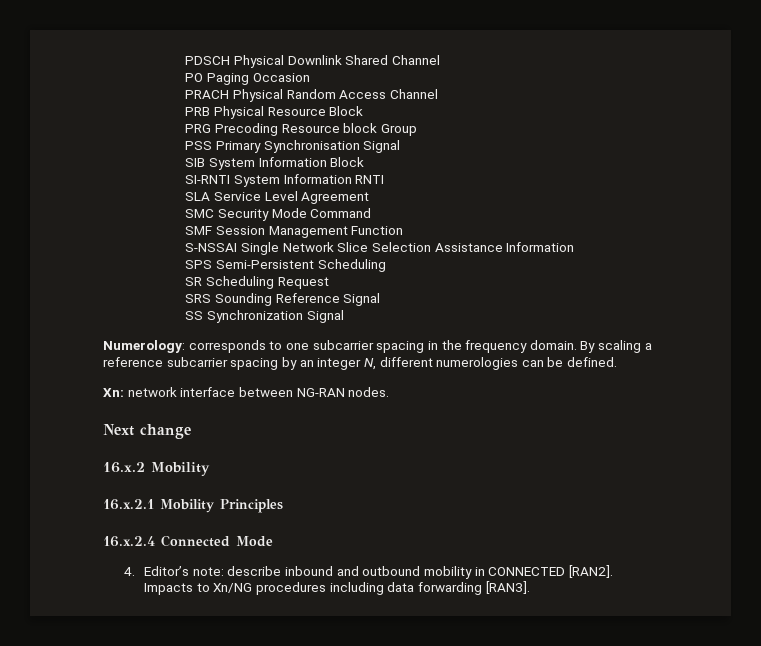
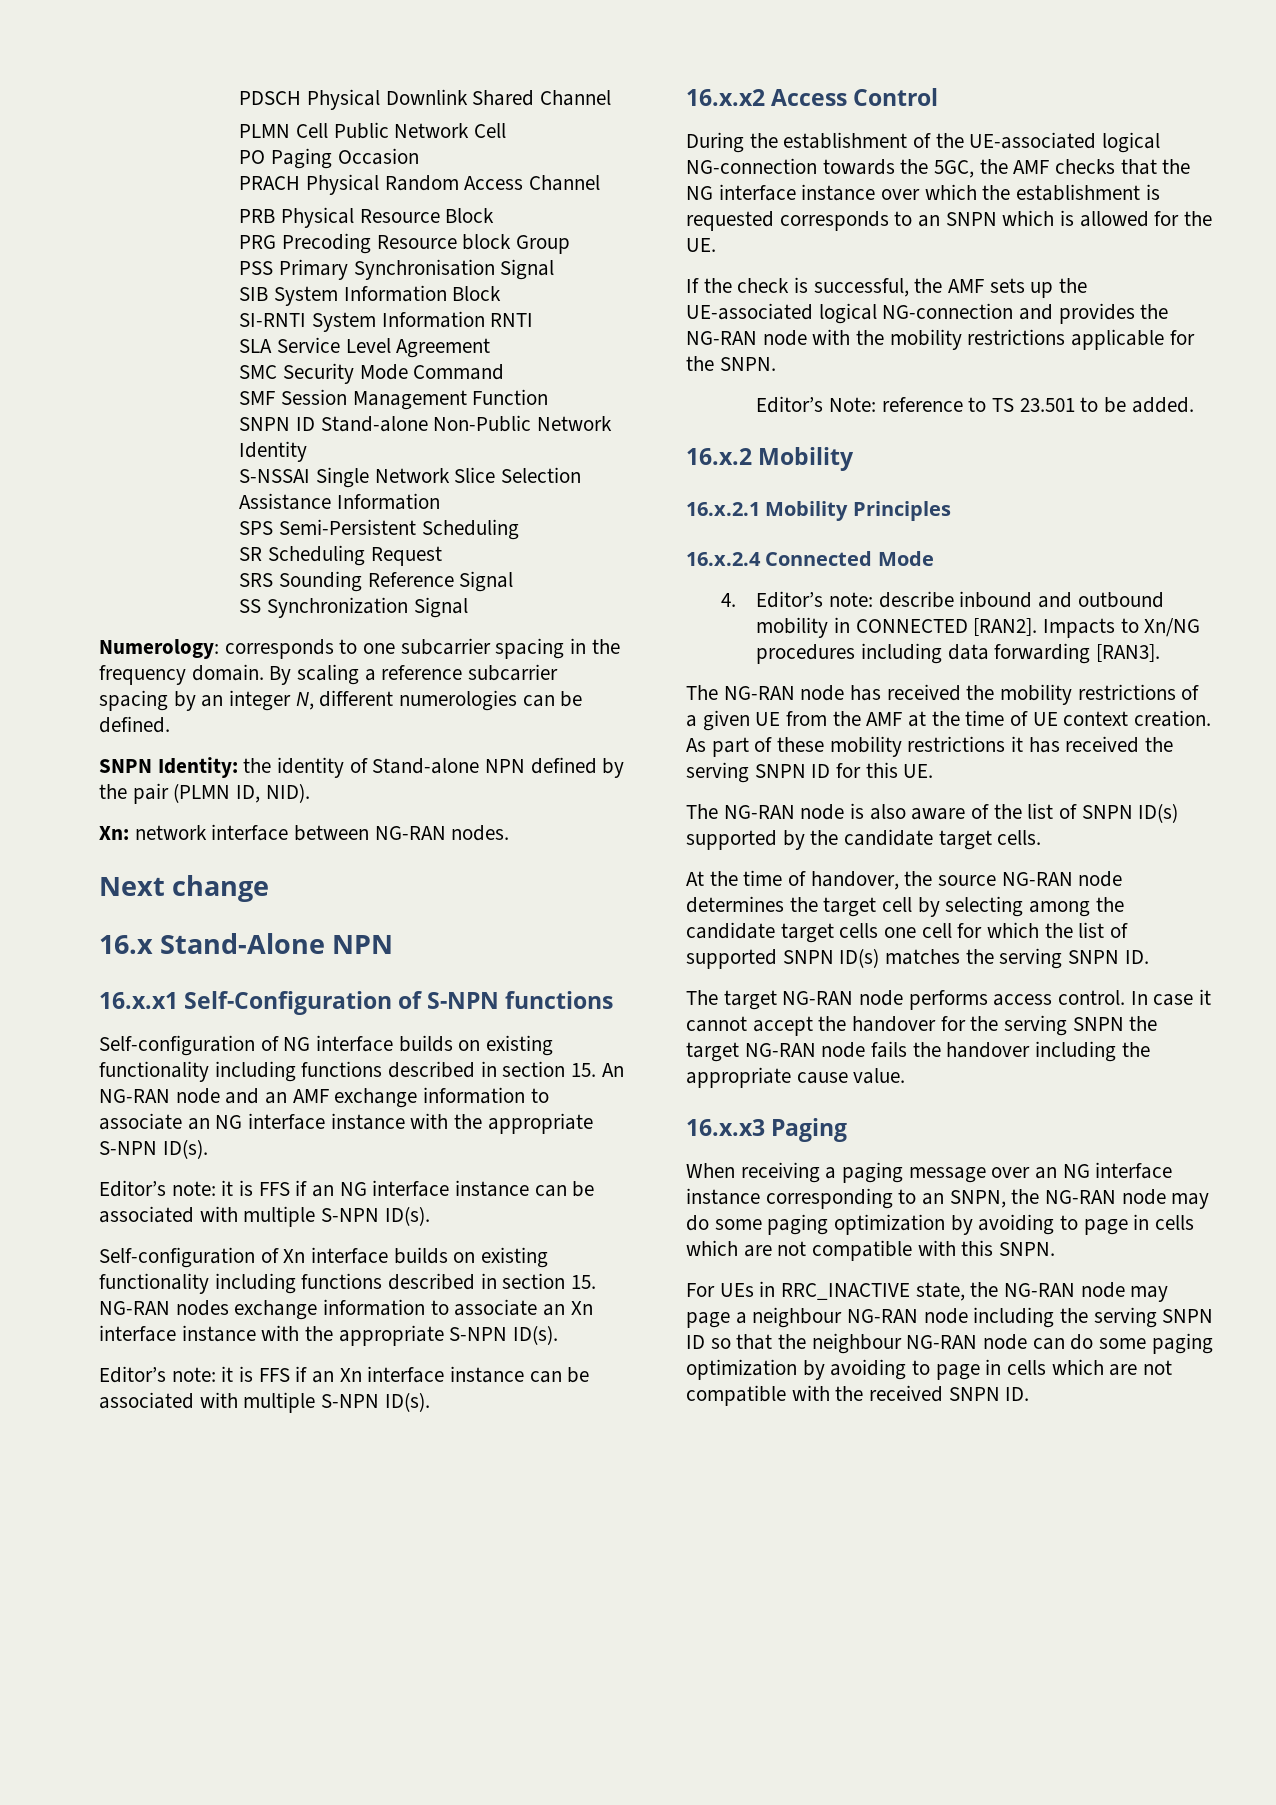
(440, 60) none -> [239,122,507,139] // PLMN Cell Public Network Cell
(404, 230) none -> [239,415,613,432] [239,441,308,462] // SNPN ID Stand-alone Non-Public Network Identity
(618, 362) none -> [99,757,625,778] [99,783,310,804] // SNPN Identity: the identity of Stand-alone NPN defined by the pair (PLMN ID, NID).
(191, 431) none -> [99,933,394,954] [99,991,614,1015] [99,1035,554,1056] [99,1061,624,1082] [99,1087,549,1108] [99,1113,593,1134] [99,1139,208,1159] [99,1180,595,1197] [99,1206,430,1227] [99,1247,549,1268] [99,1273,597,1294] [99,1299,593,1320] [99,1325,559,1346] [99,1366,590,1383] [99,1392,430,1413] [686,88,939,106] [686,132,1161,153] [686,158,1191,178] [686,184,1160,201] [686,210,1213,231] [686,238,716,252] [686,277,1088,298] [686,303,1169,324] [686,329,1195,350] [686,356,776,371] [756,396,1194,413] // 16.x Stand-Alone NPN // 16.x.x1 Self-Configuration of S-NPN functions // Self-configuration of NG interface builds on existing functionality including functions described in section 15. An NG-RAN node and an AMF exchange information to associate an NG interface instance with the appropriate S-NPN ID(s). // Editor’s note: it is FFS if an NG interface instance can be associated with multiple S-NPN ID(s). // Self-configuration of Xn interface builds on existing functionality including functions described in section 15. NG-RAN nodes exchange information to associate an Xn interface instance with the appropriate S-NPN ID(s). // Editor’s note: it is FFS if an Xn interface instance can be associated with multiple S-NPN ID(s). // 16.x.x2 Access Control // During the establishment of the UE-associated logical NG-connection towards the 5GC, the AMF checks that the NG interface instance over which the establishment is requested corresponds to an SNPN which is allowed for the UE. // If the check is successful, the AMF sets up the UE-associated logical NG-connection and provides the NG-RAN node with the mobility restrictions applicable for the SNPN. // Editor’s Note: reference to TS 23.501 to be added.
(530, 587) none -> [686,684,1200,705] [686,710,1212,731] [686,736,1174,757] [686,762,934,783] [686,803,1179,823] [686,829,1042,850] [686,870,1123,890] [686,896,1124,917] [686,922,1129,943] [686,948,1149,969] [686,989,1212,1010] [686,1015,1158,1036] [686,1041,1150,1062] [686,1067,906,1088] [686,1118,848,1142] [686,1162,1173,1183] [686,1188,1210,1209] [686,1214,1195,1235] [686,1240,1056,1261] [686,1281,1169,1302] [686,1307,1214,1328] [686,1333,1213,1354] [686,1359,1173,1380] [686,1385,1030,1406] // The NG-RAN node has received the mobility restrictions of a given UE from the AMF at the time of UE context creation. As part of these mobility restrictions it has received the serving SNPN ID for this UE. // The NG-RAN node is also aware of the list of SNPN ID(s) supported by the candidate target cells. // At the time of handover, the source NG-RAN node determines the target cell by selecting among the candidate target cells one cell for which the list of supported SNPN ID(s) matches the serving SNPN ID. // The target NG-RAN node performs access control. In case it cannot accept the handover for the serving SNPN the target NG-RAN node fails the handover including the appropriate cause value. // 16.x.x3 Paging // When receiving a paging message over an NG interface instance corresponding to an SNPN, the NG-RAN node may do some paging optimization by avoiding to page in cells which are not compatible with this SNPN. // For UEs in RRC_INACTIVE state, the NG-RAN node may page a neighbour NG-RAN node including the serving SNPN ID so that the neighbour NG-RAN node can do some paging optimization by avoiding to page in cells which are not compatible with the received SNPN ID.

